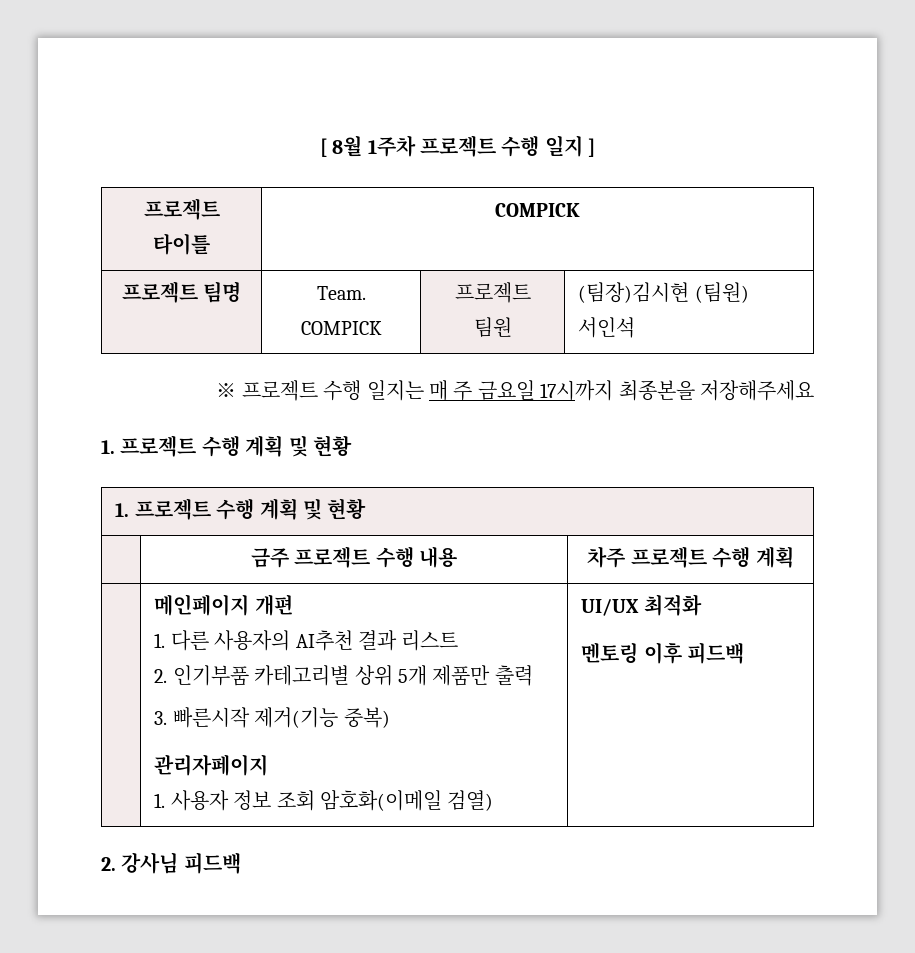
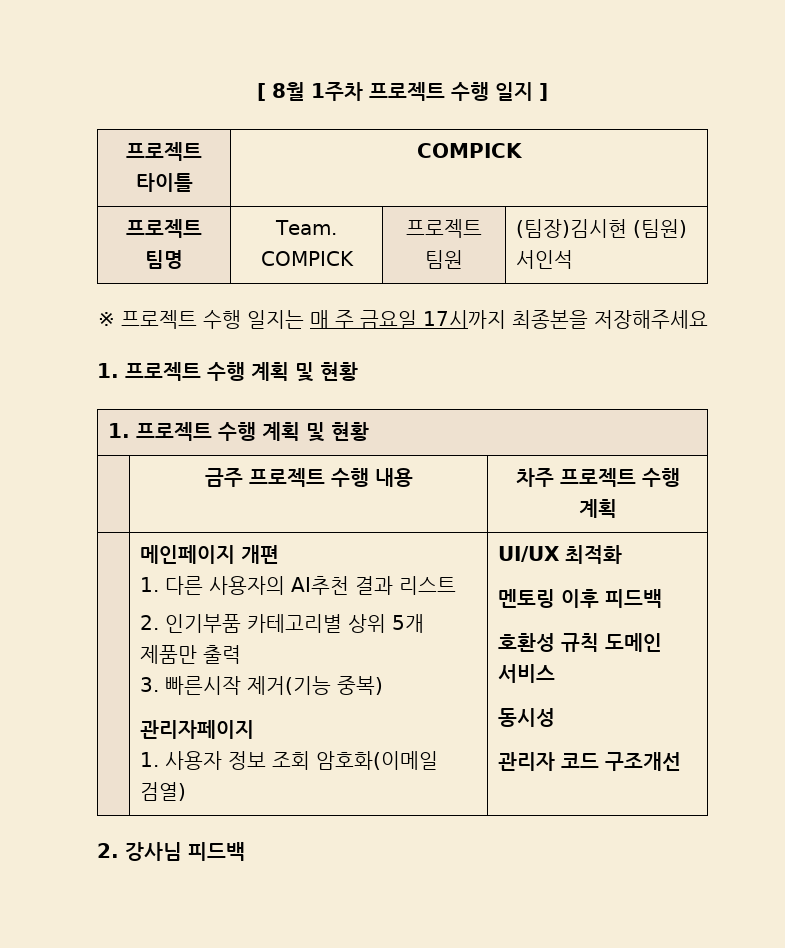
(745, 653) none -> [498,633,663,652] [498,664,556,683] [498,708,556,727] [498,752,682,771] // 호환성 규칙 도메인 서비스 // 동시성 // 관리자 코드 구조개선

